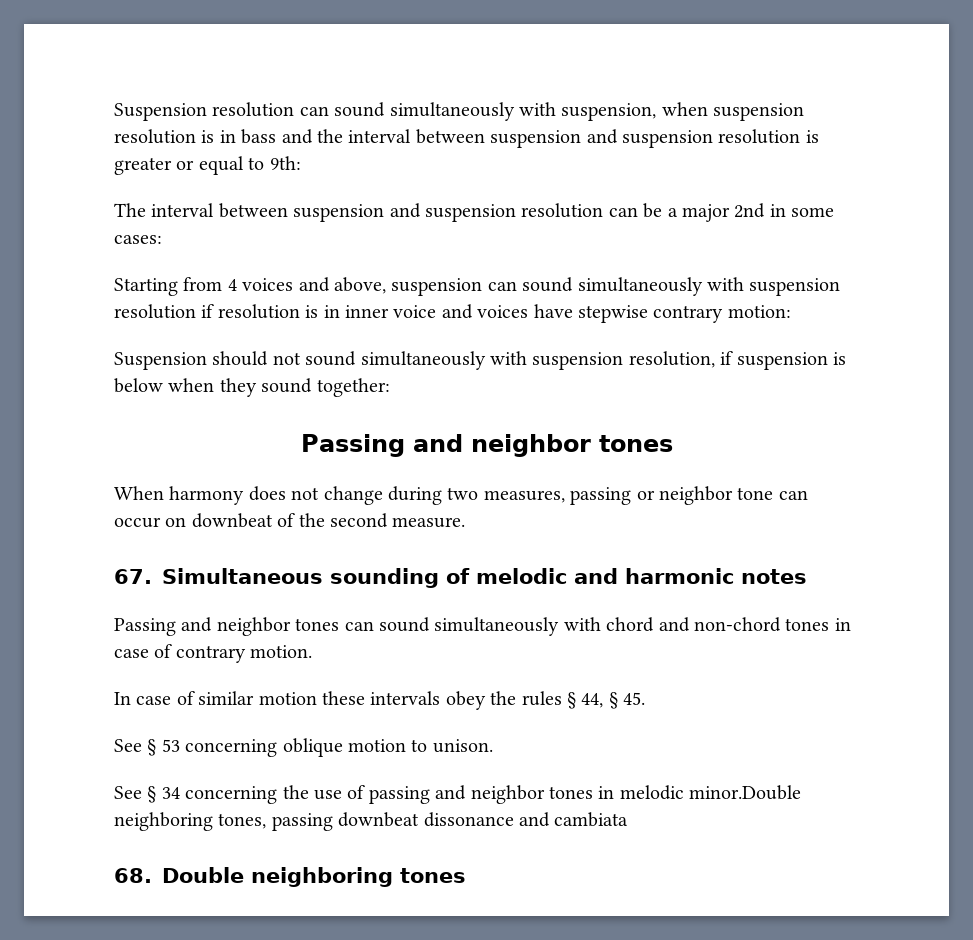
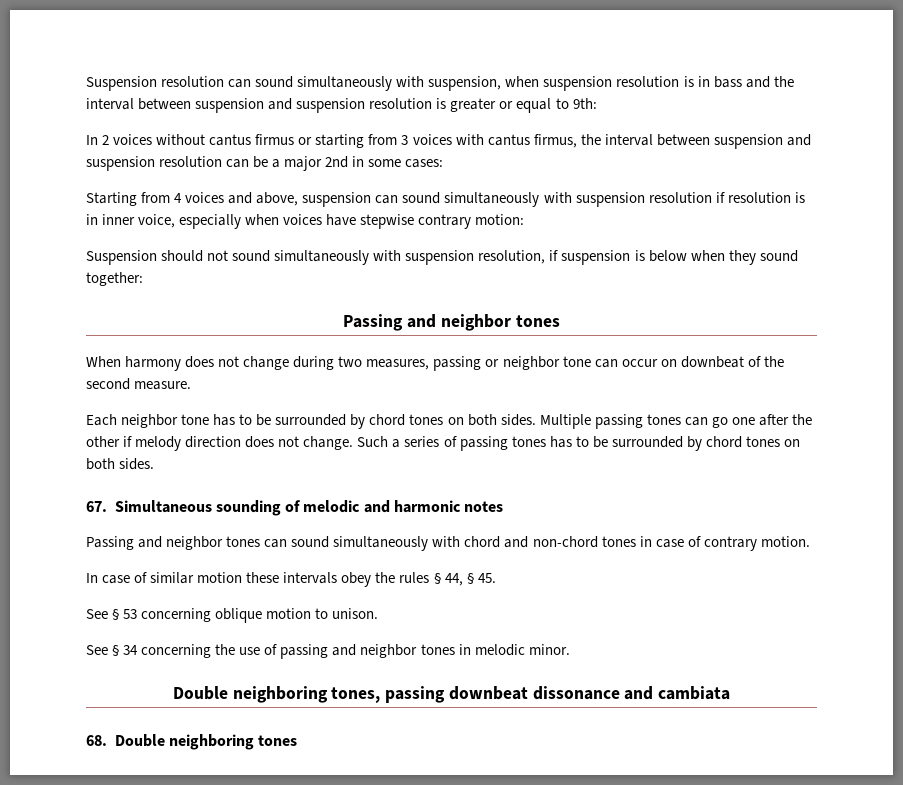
[114,203,146,217] The -> [86,134,601,148] In 2 voices without cantus firmus or starting from 3 voices with cantus firmus, the
[393,304,473,319] voice and -> [138,214,280,229] voice, especially when
(466, 522) none -> [86,414,812,429] [86,436,800,451] [86,458,155,470] // Each neighbor tone has to be surrounded by chord tones on both sides. Multiple passing tones can go one after the other if melody direction does not change. Such a series of passing tones has to be surrounded by chord tones on both sides.
[689,785,802,800] minor.Double -> [528,644,570,655] [172,686,228,700] minor. // Double

